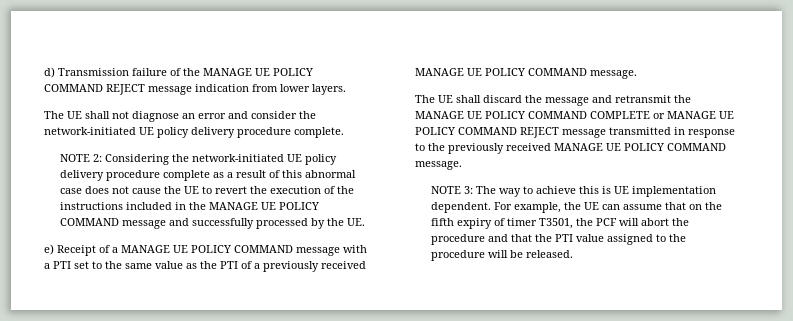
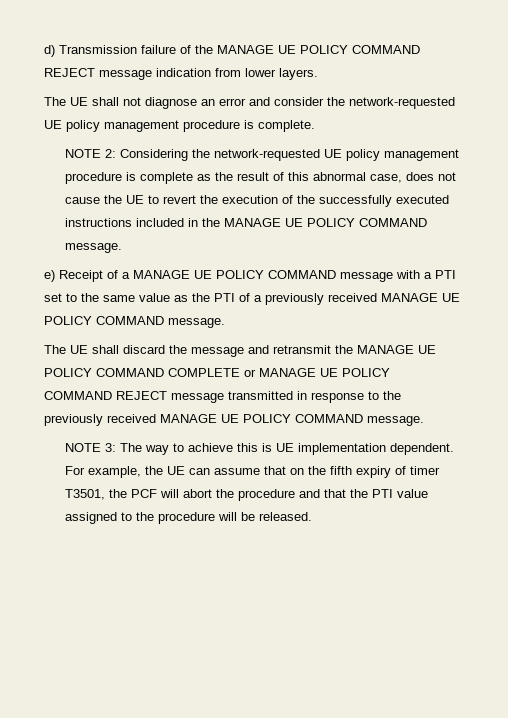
[43,127,291,138] network-initiated UE policy delivery procedure -> [349,97,456,109] [44,120,255,132] network-requested UE policy management procedure is
[191,154,337,165] [59,170,160,181] network-initiated UE policy delivery procedure -> [214,149,460,161] [65,172,137,184] network-requested UE policy management procedure is
[226,172,233,178] a -> [215,172,234,181] the
[59,188,82,194] case -> [370,174,403,183] case,
(354, 190) none -> [319,195,450,207] successfully executed
[121,218,365,229] message and successfully processed by the UE. -> [65,243,123,253] message.

